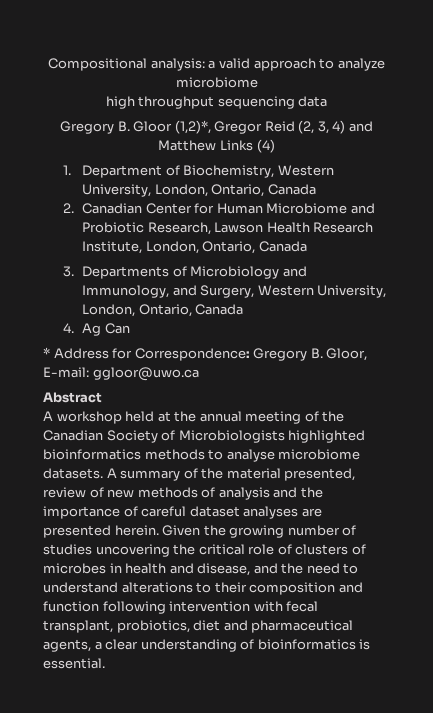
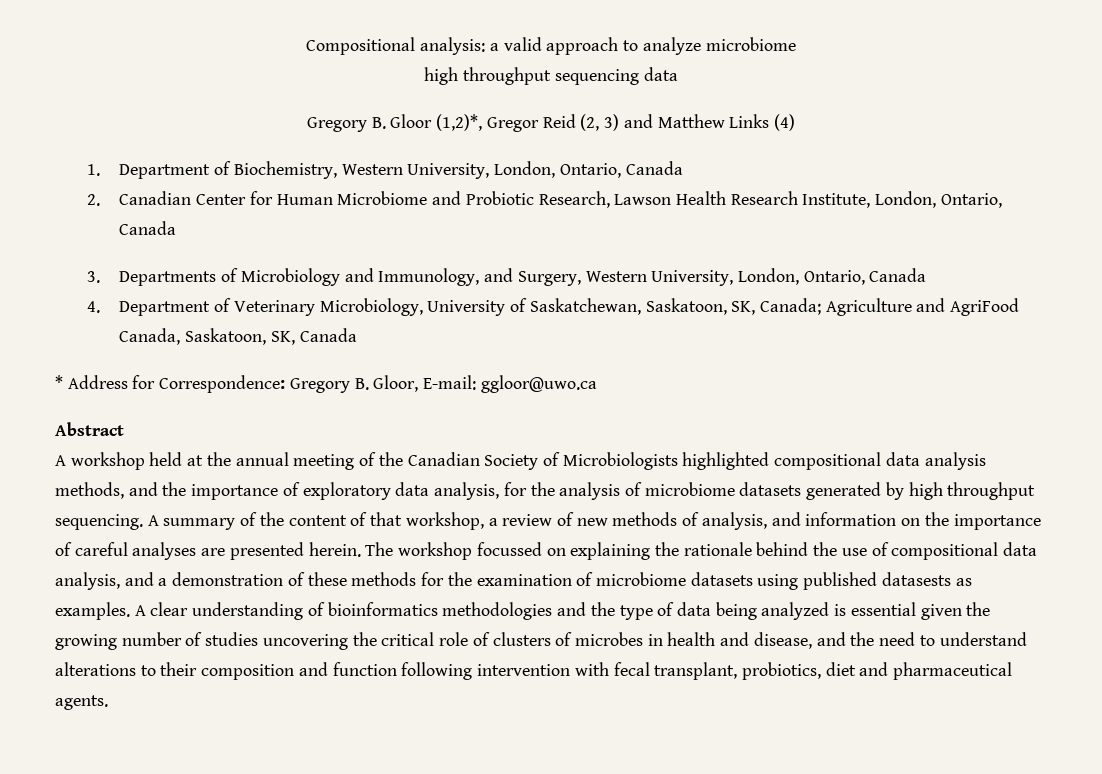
[317,120,346,134] 3, 4) -> [604,114,620,131] 3)
[82,323,130,336] Ag Can -> [119,298,1020,316] [119,328,357,345] Department of Veterinary Microbiology, University of Saskatchewan, Saskatoon, SK, Canada; Agriculture and AgriFood Canada, Saskatoon, SK, Canada
[43,449,361,462] [43,468,356,481] bioinformatics methods to analyse microbiome datasets. A summary of the material presented, -> [774,452,986,470] [55,482,1036,500] [55,512,498,530] compositional data analysis methods, and the importance of exploratory data analysis, for the analysis of microbiome datasets generated by high throughput sequencing. A summary of the content of that workshop, a
[218,487,298,500] analysis and -> [701,512,921,530] analysis, and information on
[189,506,240,517] dataset -> (128, 549) none
[162,525,201,536] Given -> [365,542,1038,560] [55,572,972,590] [55,602,962,620] The workshop focussed on explaining the rationale behind the use of compositional data analysis, and a demonstration of these methods for the examination of microbiome datasets using published datasests as examples. A clear understanding of bioinformatics methodologies and the type of data being analyzed is essential given
[43,639,371,652] [43,658,105,669] agents, a clear understanding of bioinformatics is essential. -> [55,695,108,710] agents.

